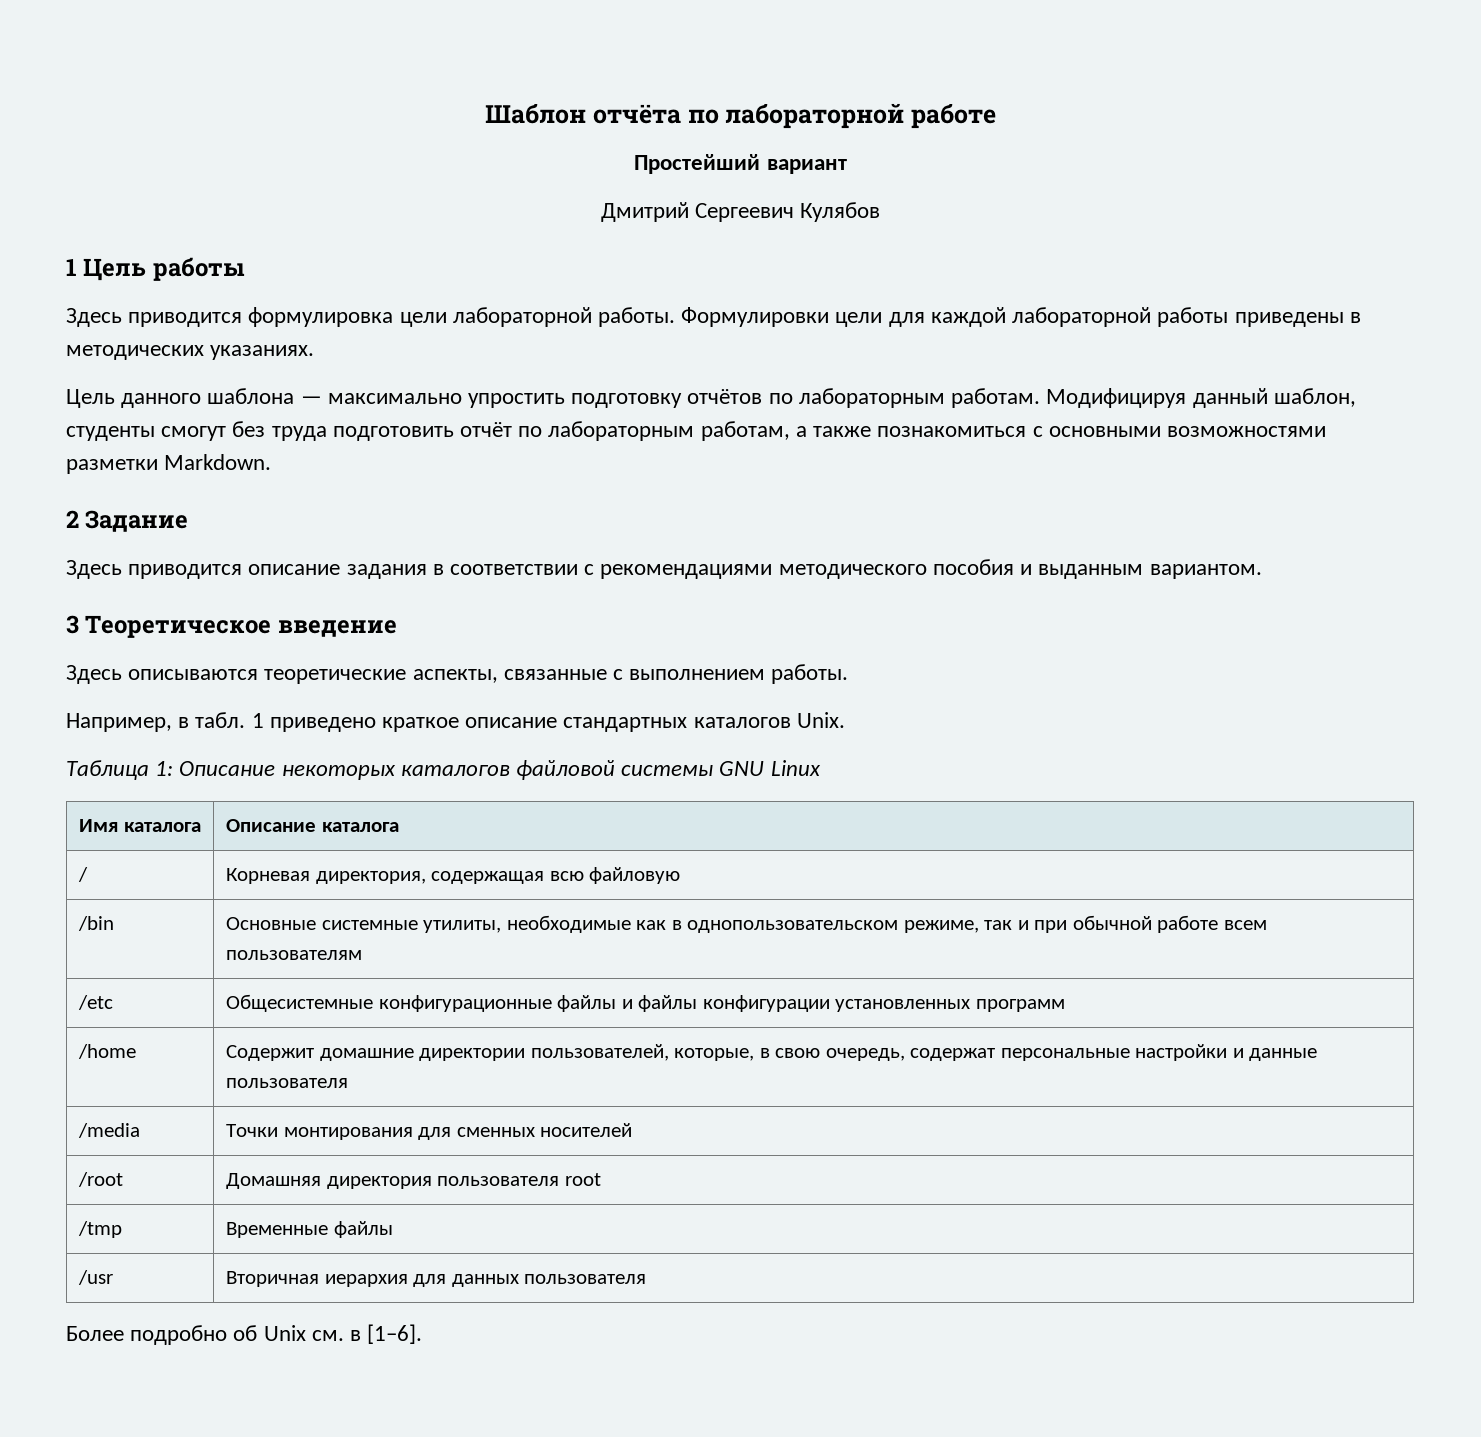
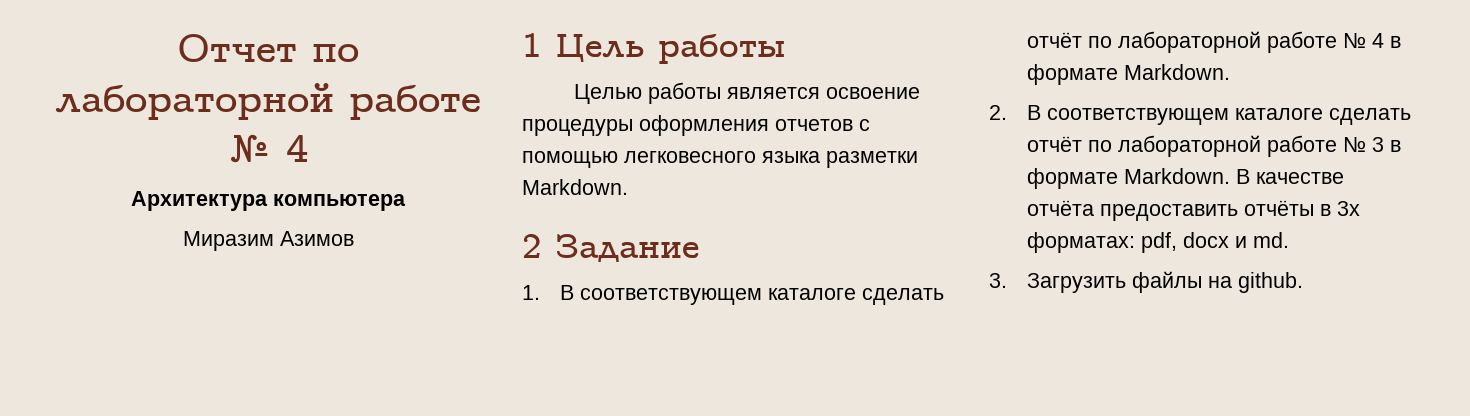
[485,103,996,129] [634,154,847,174] [600,202,881,222] [66,257,245,281] [66,307,1361,327] [66,345,315,360] [66,388,1356,408] [66,421,1326,441] [66,454,272,474] [66,510,189,532] [66,559,1262,579] [66,615,397,638] [66,664,849,684] [66,712,845,732] [66,760,821,780] [79,819,201,832] [226,819,399,832] [78,867,89,882] [226,867,681,884] [78,916,115,931] [226,915,1267,933] [226,950,363,960] [78,995,114,1010] [226,994,1065,1012] [78,1044,137,1059] [226,1044,1318,1061] [226,1078,349,1088] [78,1123,141,1138] [226,1123,633,1140] [78,1172,124,1187] [226,1173,601,1189] [78,1221,123,1238] [226,1221,393,1238] [78,1270,114,1285] [226,1271,647,1287] [66,1324,423,1345] Шаблон отчёта по лабораторной работе // Простейший вариант // Дмитрий Сергеевич Кулябов // 1 Цель работы // Здесь приводится формулировка цели лабораторной работы. Формулировки цели для каждой лабораторной работы приведены в методических указаниях. // Цель данного шаблона — максимально упростить подготовку отчётов по лабораторным работам. Модифицируя данный шаблон, студенты смогут без труда подготовить отчёт по лабораторным работам, а также познакомиться с основными возможностями разметки Markdown. // 2 Задание // Здесь приводится описание задания в соответствии с рекомендациями методического пособия и выданным вариантом. // 3 Теоретическое введение // Здесь описываются теоретические аспекты, связанные с выполнением работы. // Например, в табл. 1 приведено краткое описание стандартных каталогов Unix. // Таблица 1: Описание некоторых каталогов файловой системы GNU Linux // Имя каталога | Описание каталога // / | Корневая директория, содержащая всю файловую // /bin | Основные системные утилиты, необходимые как в однопользовательском режиме, так и при обычной работе всем пользователям // /etc | Общесистемные конфигурационные файлы и файлы конфигурации установленных программ // /home | Содержит домашние директории пользователей, которые, в свою очередь, содержат персональные настройки и данные пользователя // /media | Точки монтирования для сменных носителей // /root | Домашняя директория пользователя root // /tmp | Временные файлы // /usr | Вторичная иерархия для данных пользователя // Более подробно об Unix см. в [1–6]. -> [177,34,359,62] [55,83,481,120] [228,134,308,163] [131,191,406,211] [182,231,354,251] [522,33,785,64] [574,82,921,104] [522,115,870,136] [522,151,918,168] [522,179,628,195] [522,234,699,262] [522,285,944,305] [1026,31,1401,53] [1026,64,1230,85] [989,105,1411,125] [1026,135,1401,157] [1026,168,1344,189] [1026,200,1360,221] [1026,232,1289,253] [989,271,1303,293] Отчет по лабораторной работе № 4 // Архитектура компьютера // Миразим Азимов // 1 Цель работы // Целью работы является освоение процедуры оформления отчетов с помощью легковесного языка разметки Markdown. // 2 Задание // 1. В соответствующем каталоге сделать отчёт по лабораторной работе № 4 в формате Markdown. // 2. В соответствующем каталоге сделать отчёт по лабораторной работе № 3 в формате Markdown. В качестве отчёта предоставить отчёты в 3х форматах: pdf, docx и md. // 3. Загрузить файлы на github.

